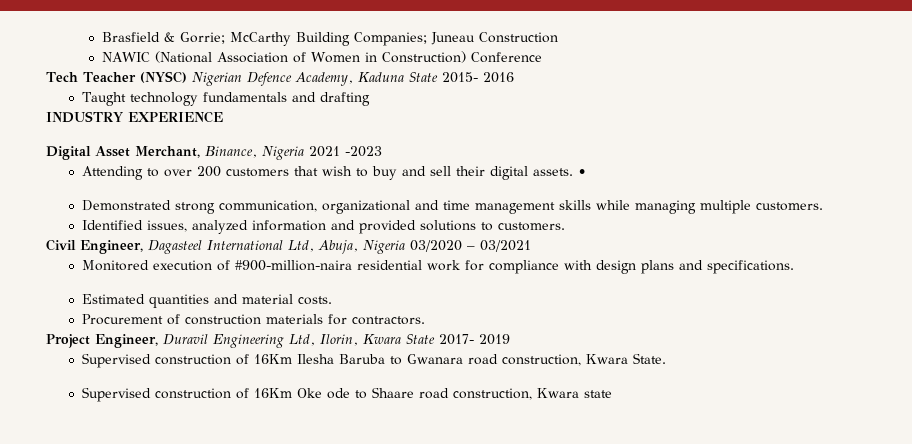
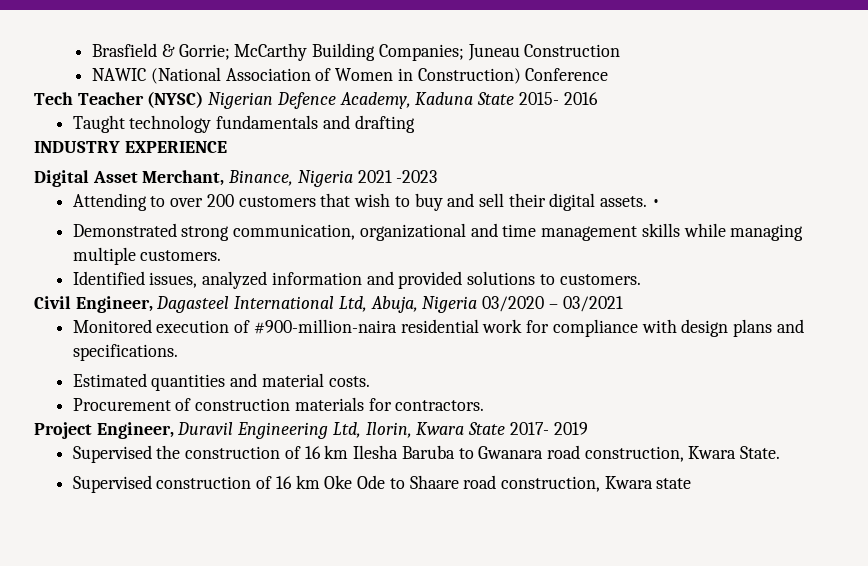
[154,354,292,365] construction of 16Km -> [156,445,349,459] the construction of 16 km
[253,388,350,399] 16Km Oke ode -> [275,475,386,489] 16 km Oke Ode

